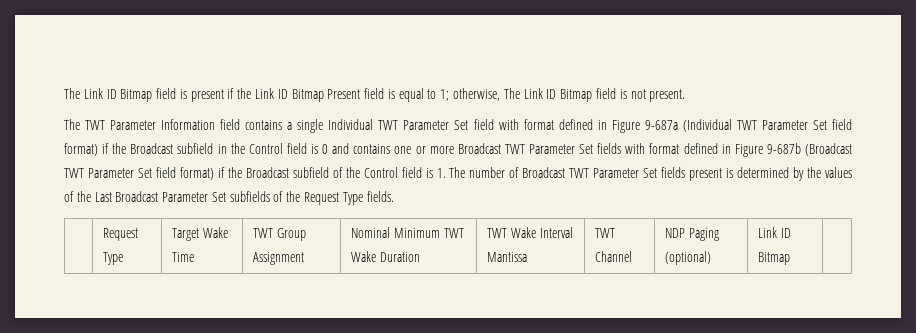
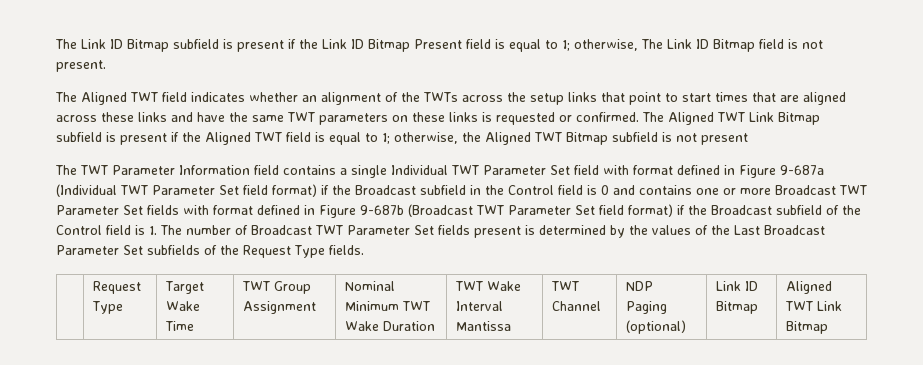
[64,88,177,102] The Link ID Bitmap field -> [55,39,219,52] The Link ID Bitmap subfield
(686, 95) none -> [55,92,846,105] [56,112,820,125] [56,132,748,145] // The Aligned TWT field indicates whether an alignment of the TWTs across the setup links that point to start times that are aligned across these links and have the same TWT parameters on these links is requested or confirmed. The Aligned TWT Link Bitmap subfield is present if the Aligned TWT field is equal to 1; otherwise, the Aligned TWT Bitmap subfield is not present
(790, 258) none -> [786,281,833,294] [785,301,843,311] [786,321,829,334] Aligned TWT Link Bitmap

